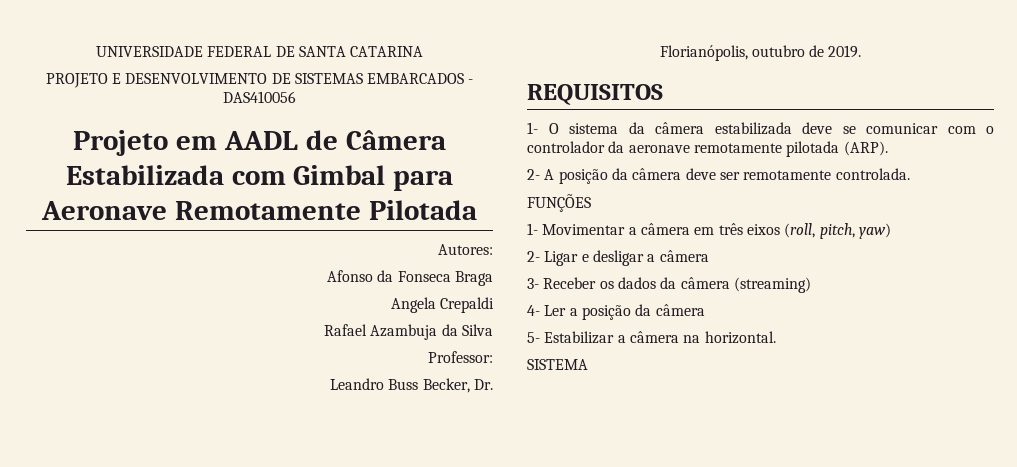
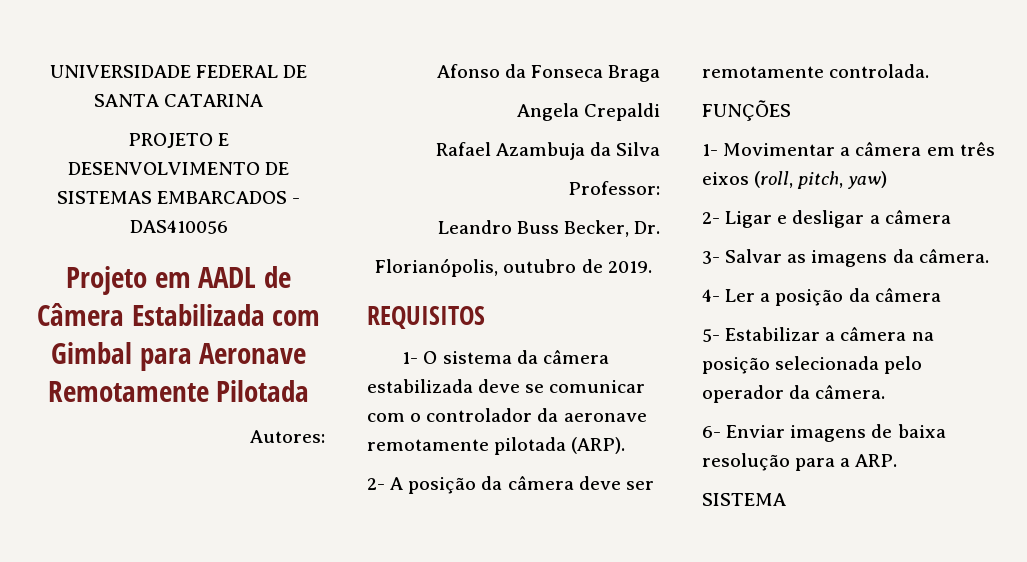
[543,277,811,293] Receber os dados da câmera (streaming) -> [725,249,989,267] Salvar as imagens da câmera.
[704,331,776,344] horizontal. -> [702,356,923,374] [702,385,886,403] [702,424,946,442] [702,453,898,471] posição selecionada pelo operador da câmera. // 6- Enviar imagens de baixa resolução para a ARP.

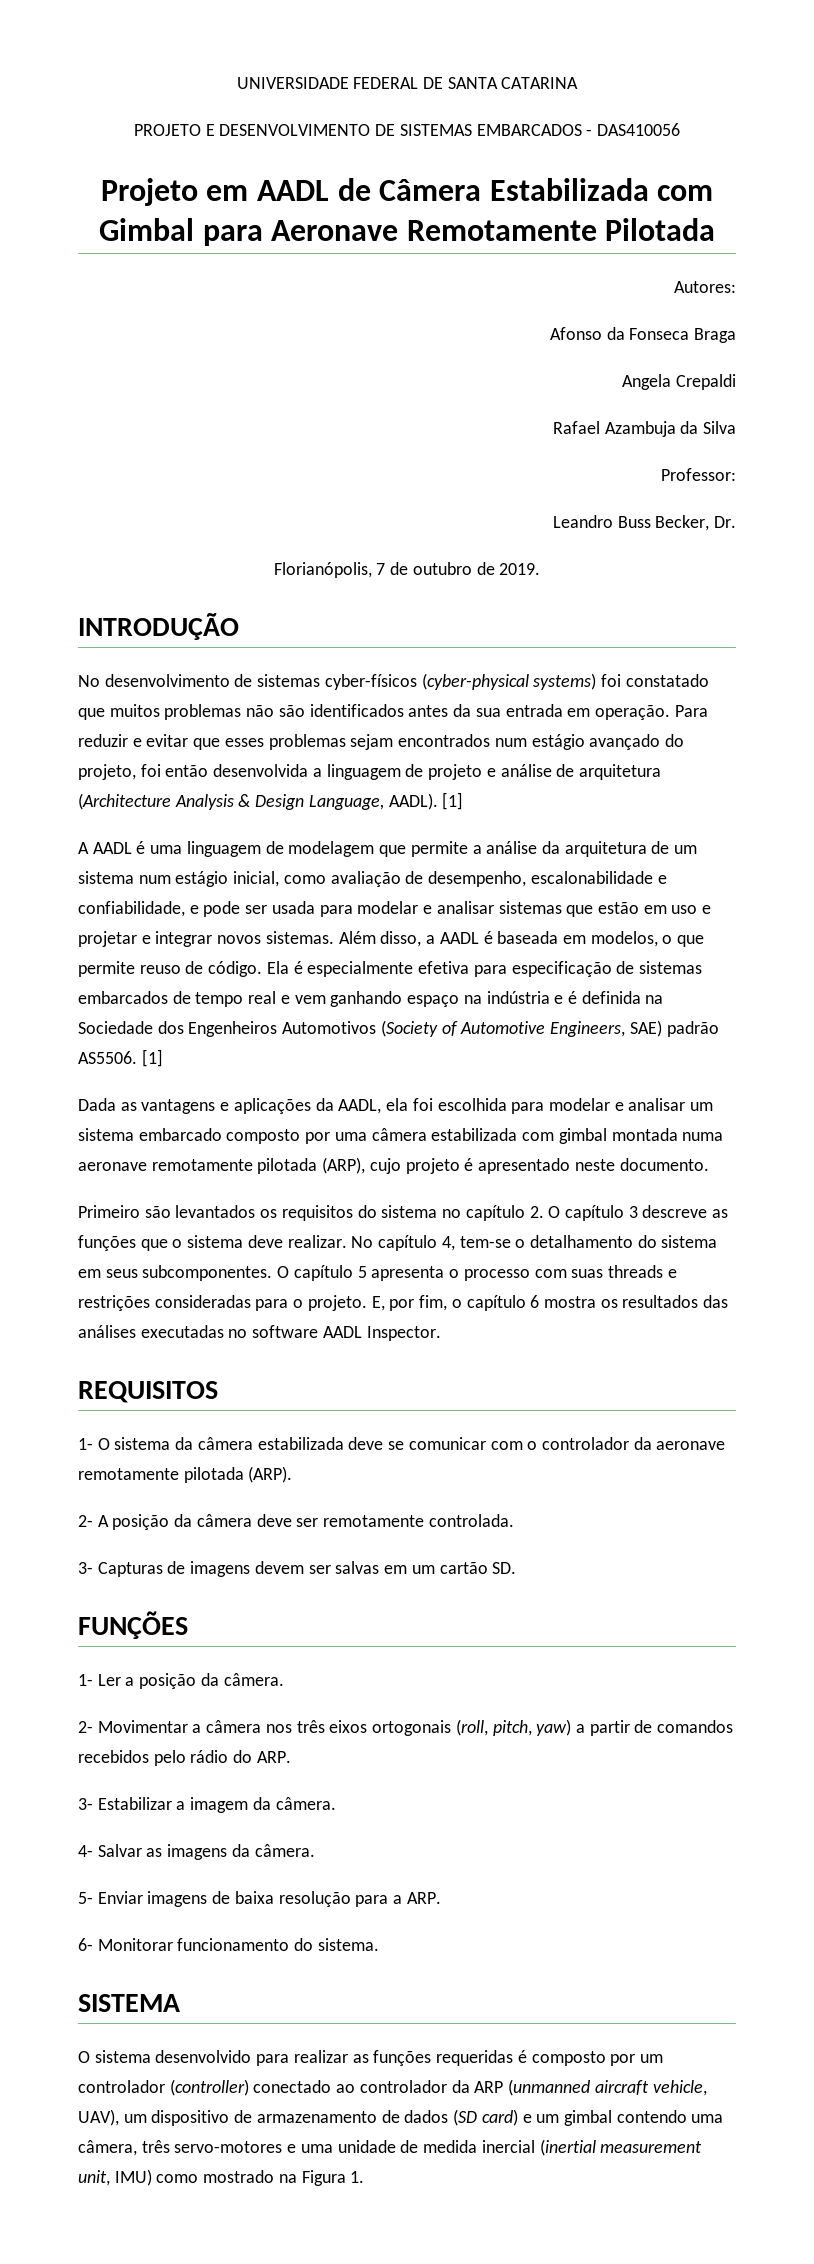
(499, 267) none -> [376,562,409,575] 7 de
(652, 267) none -> [78,613,239,640] [78,673,709,690] [78,704,708,720] [78,734,684,750] [78,764,661,780] [78,792,464,810] [78,841,698,857] [78,871,667,887] [78,901,712,917] [78,931,705,947] [78,961,702,977] [78,991,664,1007] [78,1020,719,1037] [78,1049,163,1067] [78,1098,714,1114] [78,1128,724,1144] [78,1157,709,1174] [78,1205,729,1221] [78,1235,718,1251] [78,1265,677,1281] [78,1295,729,1311] [78,1325,441,1341] // INTRODUÇÃO // No desenvolvimento de sistemas cyber-físicos (cyber-physical systems) foi constatado que muitos problemas não são identificados antes da sua entrada em operação. Para reduzir e evitar que esses problemas sejam encontrados num estágio avançado do projeto, foi então desenvolvida a linguagem de projeto e análise de arquitetura (Architecture Analysis & Design Language, AADL). [1] // A AADL é uma linguagem de modelagem que permite a análise da arquitetura de um sistema num estágio inicial, como avaliação de desempenho, escalonabilidade e confiabilidade, e pode ser usada para modelar e analisar sistemas que estão em uso e projetar e integrar novos sistemas. Além disso, a AADL é baseada em modelos, o que permite reuso de código. Ela é especialmente efetiva para especificação de sistemas embarcados de tempo real e vem ganhando espaço na indústria e é definida na Sociedade dos Engenheiros Automotivos (Society of Automotive Engineers, SAE) padrão AS5506. [1] // Dada as vantagens e aplicações da AADL, ela foi escolhida para modelar e analisar um sistema embarcado composto por uma câmera estabilizada com gimbal montada numa aeronave remotamente pilotada (ARP), cujo projeto é apresentado neste documento. // Primeiro são levantados os requisitos do sistema no capítulo 2. O capítulo 3 descreve as funções que o sistema deve realizar. No capítulo 4, tem-se o detalhamento do sistema em seus subcomponentes. O capítulo 5 apresenta o processo com suas threads e restrições consideradas para o projeto. E, por fim, o capítulo 6 mostra os resultados das análises executadas no software AADL Inspector.
[702,100,791,121] [702,144,718,156] FUNÇÕES // 1- -> [78,1561,517,1577] [78,1611,188,1639] [78,1673,284,1689] [78,1721,93,1733] 3- Capturas de imagens devem ser salvas em um cartão SD. // FUNÇÕES // 1- Ler a posição da câmera. // 2-
[926,147,955,156] em -> [265,1724,292,1733] nos
(749, 178) none -> [372,1720,452,1736] ortogonais
[702,210,951,228] [702,251,720,264] // 2- Ligar e desligar a câmera // 3- -> [575,1720,734,1736] [78,1750,291,1766] [78,1797,336,1813] [78,1845,93,1857] a partir de comandos recebidos pelo rádio do ARP. // 3- Estabilizar a imagem da câmera. // 4-
[702,288,941,306] [702,327,934,342] [702,356,923,374] [702,385,886,403] [702,426,721,438] 4- Ler a posição da câmera // 5- Estabilizar a câmera na posição selecionada pelo operador da câmera. // 6- -> [78,1892,93,1904] 5-
[702,493,786,506] SISTEMA -> [78,1938,379,1951] [78,1994,180,2012] [78,2050,663,2066] [78,2079,707,2096] [78,2109,724,2126] [78,2139,703,2156] [78,2169,365,2186] 6- Monitorar funcionamento do sistema. // SISTEMA // O sistema desenvolvido para realizar as funções requeridas é composto por um controlador (controller) conectado ao controlador da ARP (unmanned aircraft vehicle, UAV), um dispositivo de armazenamento de dados (SD card) e um gimbal contendo uma câmera, três servo-motores e uma unidade de medida inercial (inertial measurement unit, IMU) como mostrado na Figura 1.

